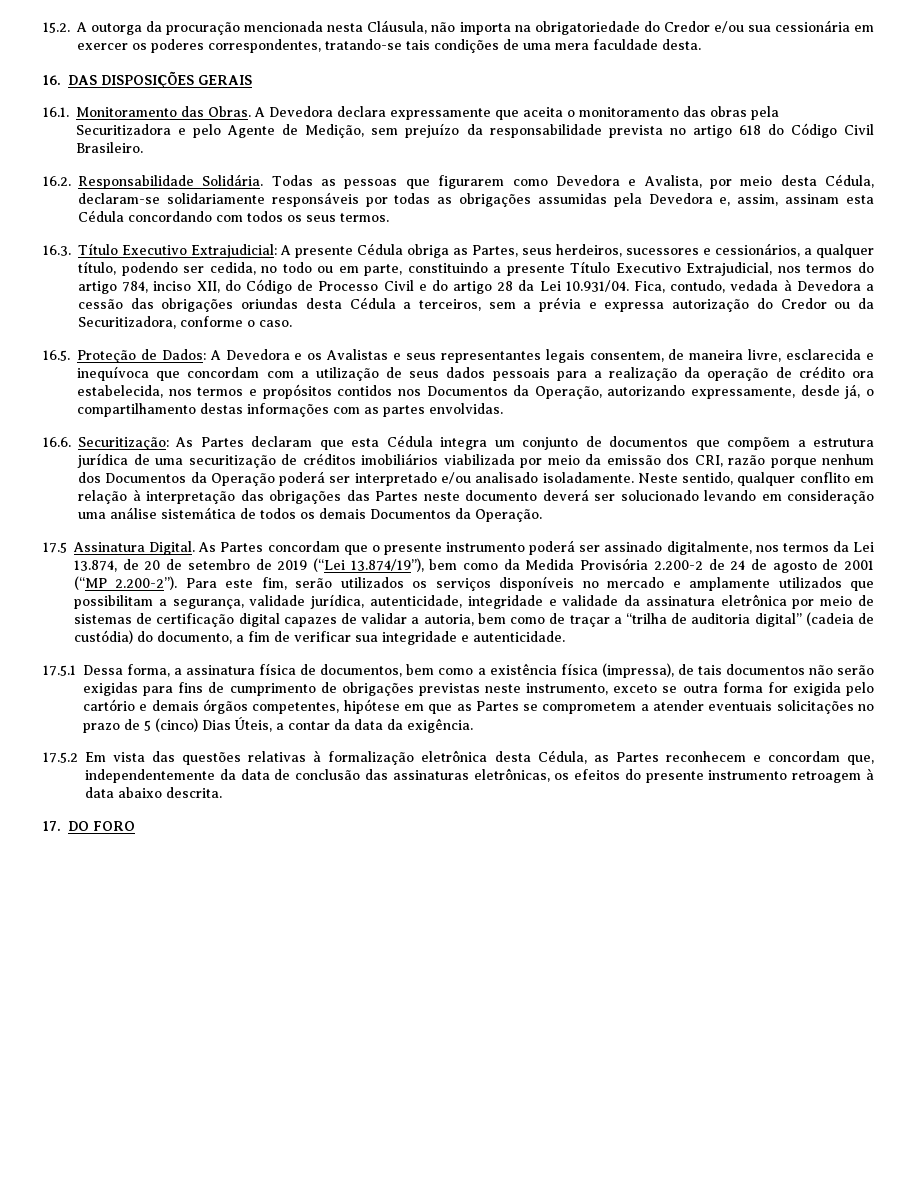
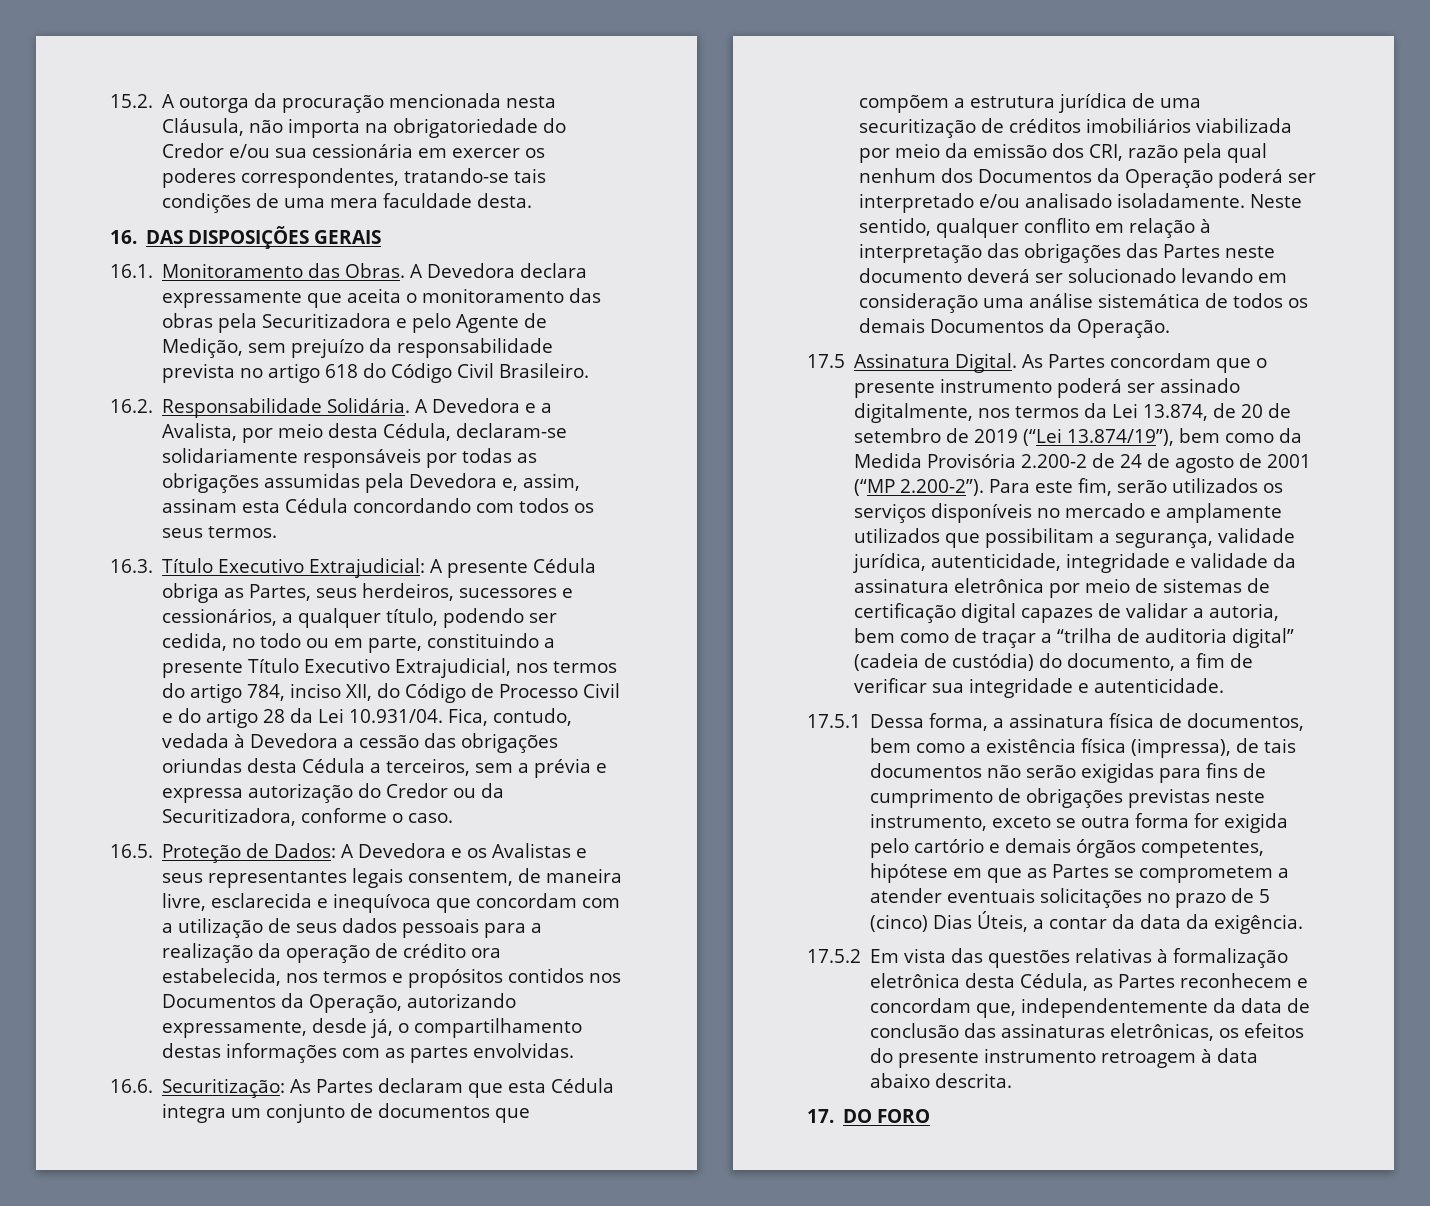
[271,175,637,189] Todas as pessoas que figurarem como Devedora e -> [415,398,553,413] A Devedora e a
[770,458,817,468] porque -> [1183,143,1268,163] pela qual

